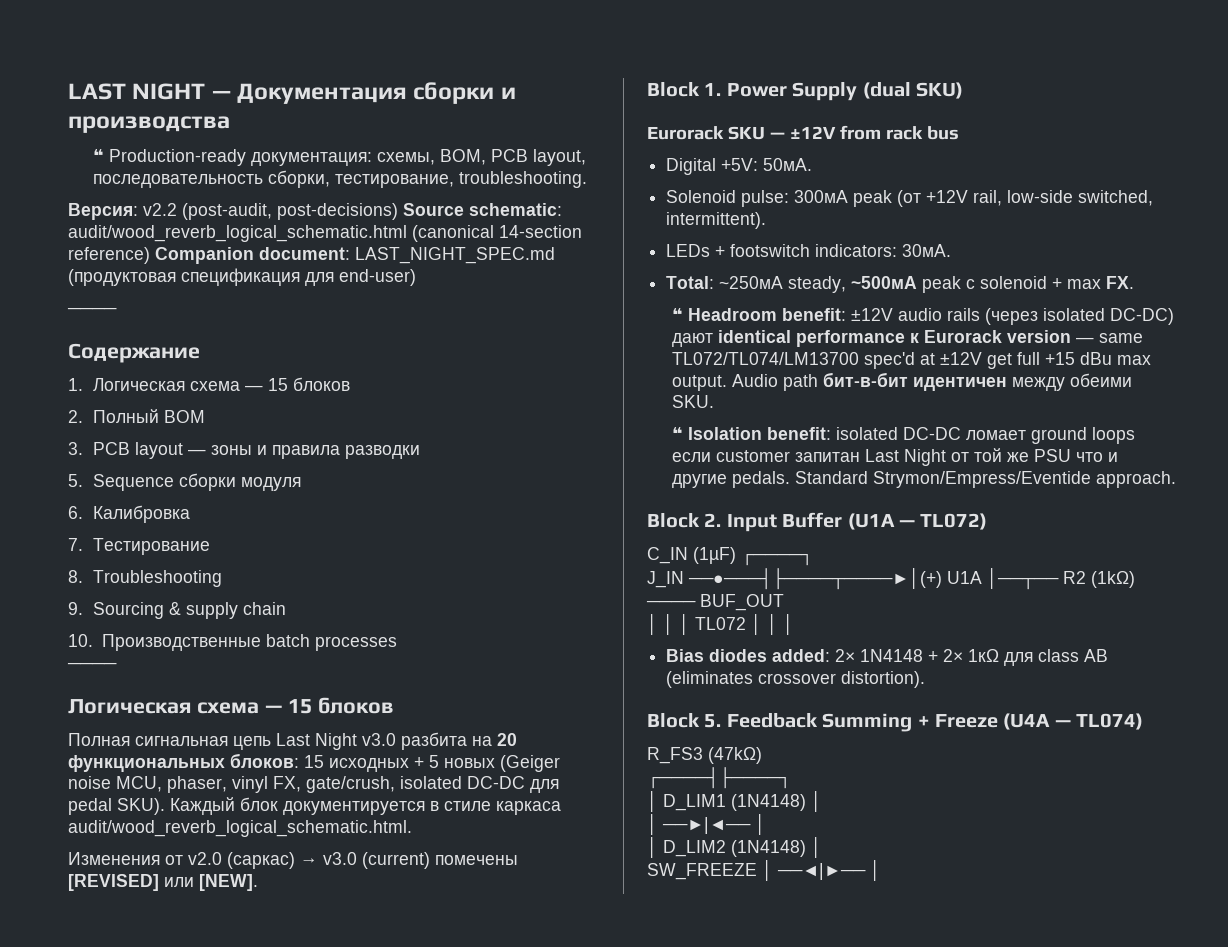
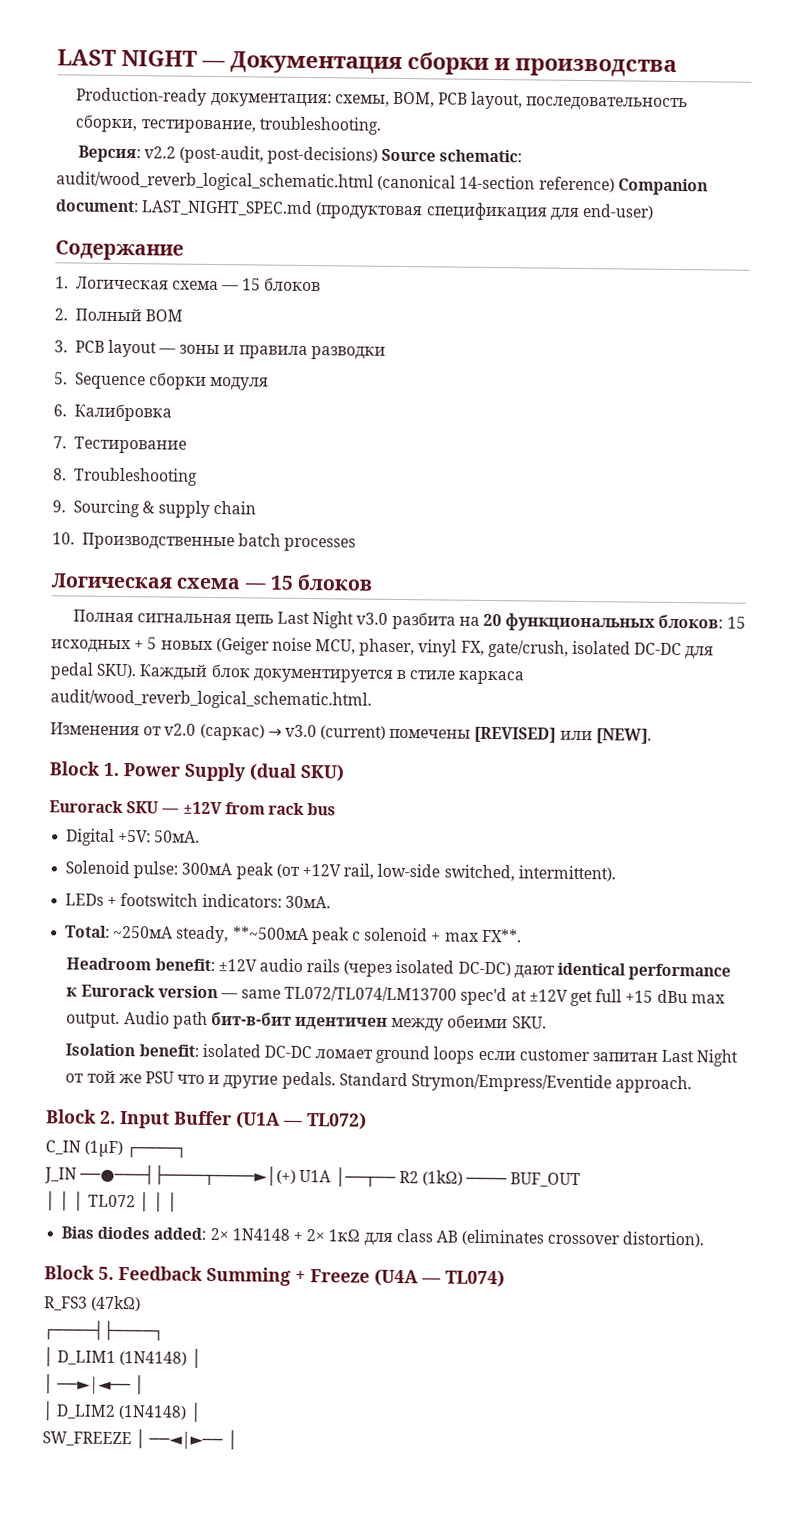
[92,149,104,162] ❝ -> (677, 67) none
[67,308,117,314] // ──── -> (654, 211) none
[67,663,117,669] // ──── -> (357, 544) none
[851,276,918,289] ~500мА -> [232,926,309,941] **~500мА
[1106,276,1135,289] [671,308,683,321] FX. // ❝ -> [481,928,522,943] FX**. //
[671,427,683,440] ❝ -> (547, 1022) none

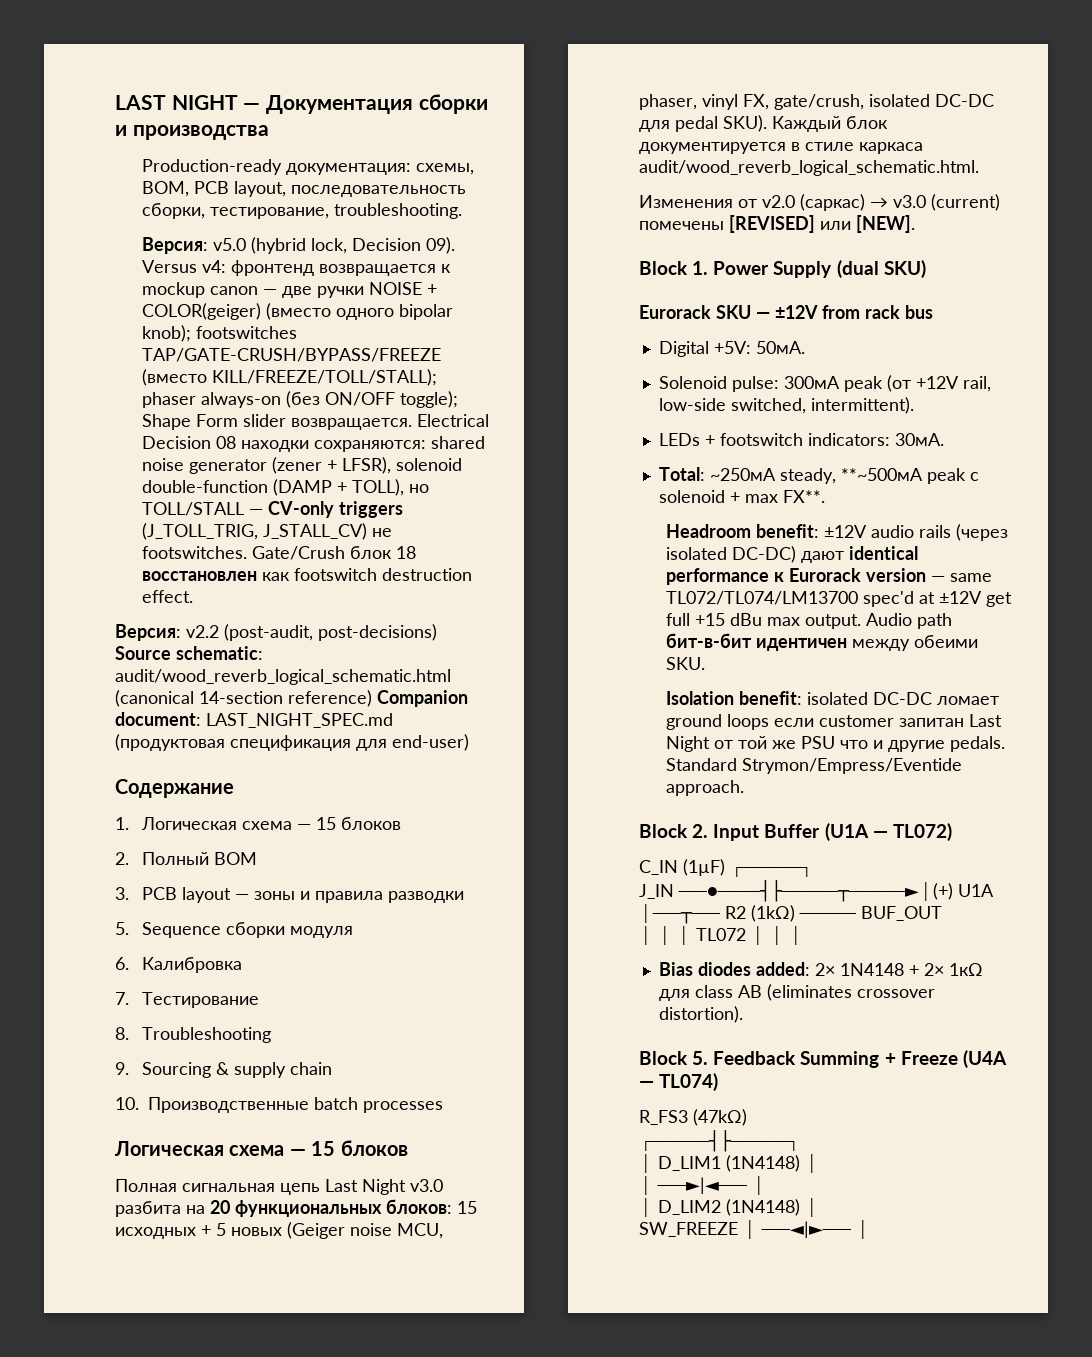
(381, 125) none -> [141,237,455,254] [141,260,451,276] [141,282,437,298] [141,303,453,320] [141,325,297,342] [141,348,441,362] [141,369,437,386] [141,391,458,408] [141,414,489,430] [141,436,485,452] [141,457,462,474] [141,479,429,496] [141,501,403,518] [141,523,392,540] [141,546,416,560] [141,568,472,581] [141,590,193,603] // Версия: v5.0 (hybrid lock, Decision 09). Versus v4: фронтенд возвращается к mockup canon — две ручки NOISE + COLOR(geiger) (вместо одного bipolar knob); footswitches TAP/GATE-CRUSH/BYPASS/FREEZE (вместо KILL/FREEZE/TOLL/STALL); phaser always-on (без ON/OFF toggle); Shape Form slider возвращается. Electrical Decision 08 находки сохраняются: shared noise generator (zener + LFSR), solenoid double-function (DAMP + TOLL), но TOLL/STALL — CV-only triggers (J_TOLL_TRIG, J_STALL_CV) не footswitches. Gate/Crush блок 18 восстановлен как footswitch destruction effect.

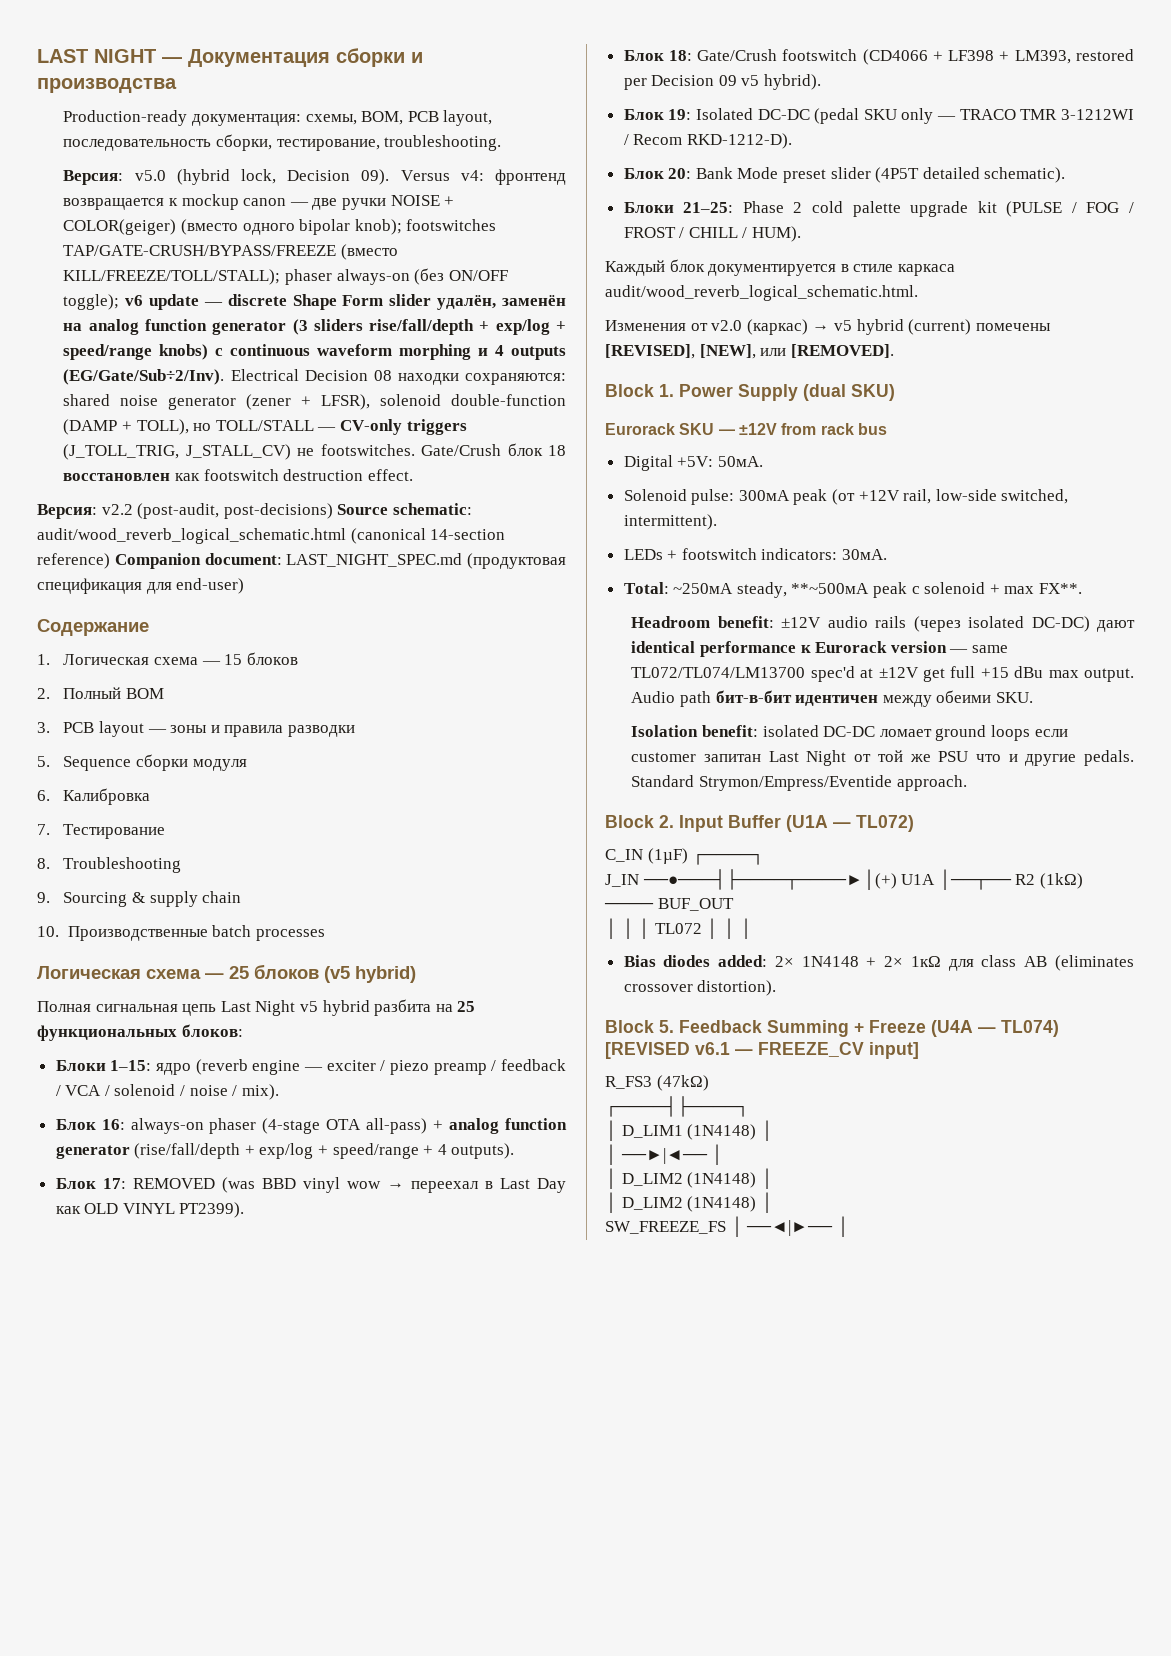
[141,414,412,430] Shape Form slider возвращается. -> [125,294,566,310] [63,319,566,335] [63,344,566,360] [63,369,225,385] v6 update — discrete Shape Form slider удалён, заменён на analog function generator (3 sliders rise/fall/depth + exp/log + speed/range knobs) с continuous waveform morphing и 4 outputs (EG/Gate/Sub÷2/Inv).
[311,1140,408,1156] 15 блоков -> [229,964,416,983] 25 блоков (v5 hybrid)
[410,1179,443,1192] v3.0 -> [299,1000,370,1016] v5 hybrid
[210,1200,230,1214] 20 -> [457,1001,476,1012] 25
[457,1201,477,1214] [115,1222,443,1239] [639,94,994,110] [639,115,767,132] 15 исходных + 5 новых (Geiger noise MCU, phaser, vinyl FX, gate/crush, isolated DC-DC для pedal SKU). -> [55,1059,567,1075] [55,1084,279,1100] [55,1118,567,1134] [55,1143,515,1159] [55,1177,566,1193] [55,1202,245,1218] [623,49,1134,65] [623,74,822,90] [623,108,1134,124] [623,133,792,149] [623,167,1066,183] [623,201,1134,217] [623,226,802,242] // Блоки 1–15: ядро (reverb engine — exciter / piezo preamp / feedback / VCA / solenoid / noise / mix). // Блок 16: always-on phaser (4-stage OTA all-pass) + analog function generator (rise/fall/depth + exp/log + speed/range + 4 outputs). // Блок 17: REMOVED (was BBD vinyl wow → переехал в Last Day как OLD VINYL PT2399). // Блок 18: Gate/Crush footswitch (CD4066 + LF398 + LM393, restored per Decision 09 v5 hybrid). // Блок 19: Isolated DC-DC (pedal SKU only — TRACO TMR 3-1212WI / Recom RKD-1212-D). // Блок 20: Bank Mode preset slider (4P5T detailed schematic). // Блоки 21–25: Phase 2 cold palette upgrade kit (PULSE / FOG / FROST / CHILL / HUM). //
[800,194,1000,211] [639,215,915,233] (caркас) → v3.0 (current) помечены [REVISED] или [NEW]. -> [746,319,1051,335] [605,344,894,359] (каркас) → v5 hybrid (current) помечены [REVISED], [NEW], или [REMOVED].
(719, 1082) none -> [605,1042,919,1059] [REVISED v6.1 — FREEZE_CV input]
[639,1222,738,1237] SW_FREEZE -> [605,1192,773,1213] [605,1221,726,1234] │ D_LIM2 (1N4148) │ // SW_FREEZE_FS

